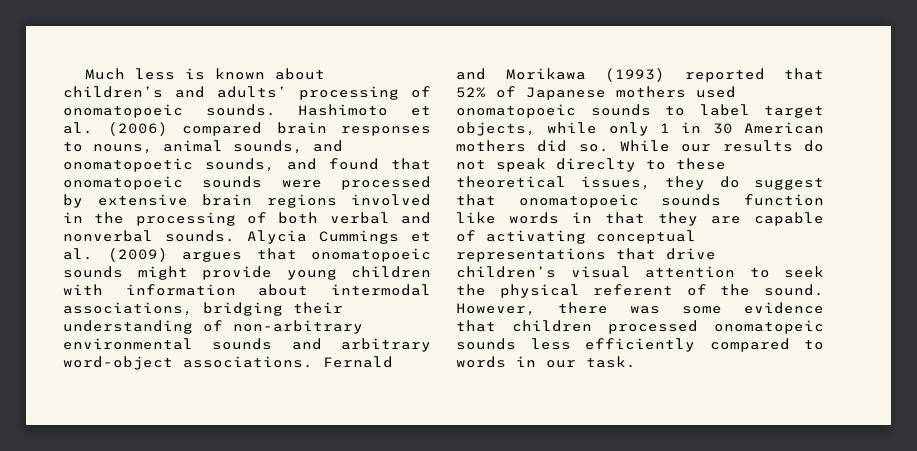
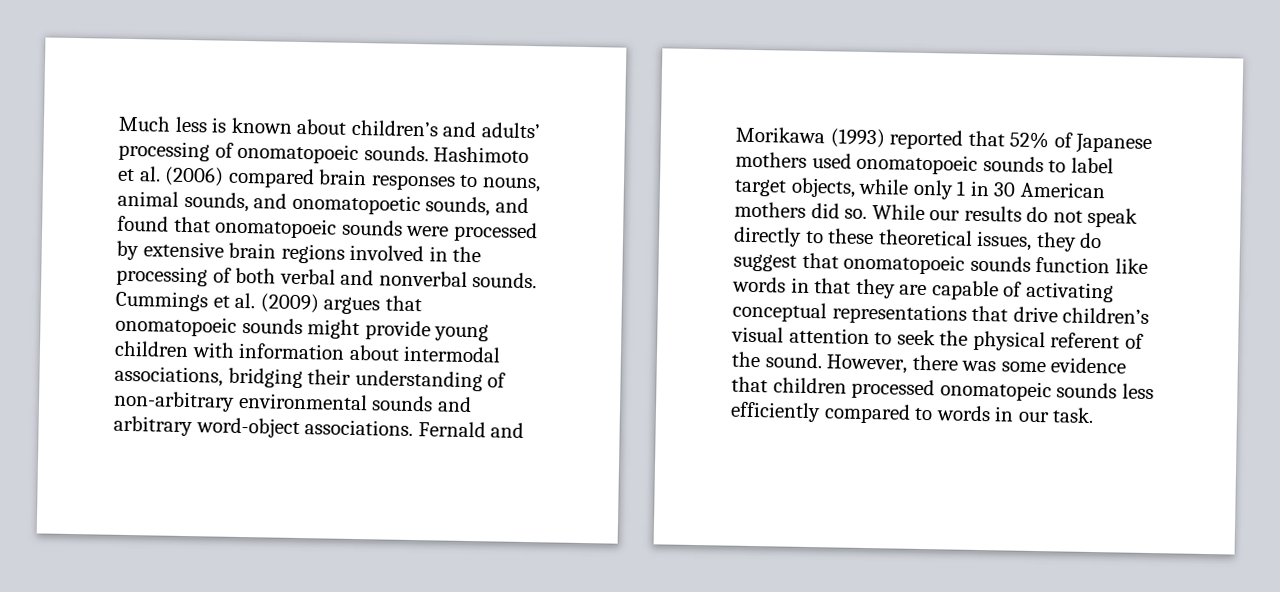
[247,230,307,244] Alycia -> (538, 280) none
[556,158,636,172] direclty -> [733,226,802,247] directly

